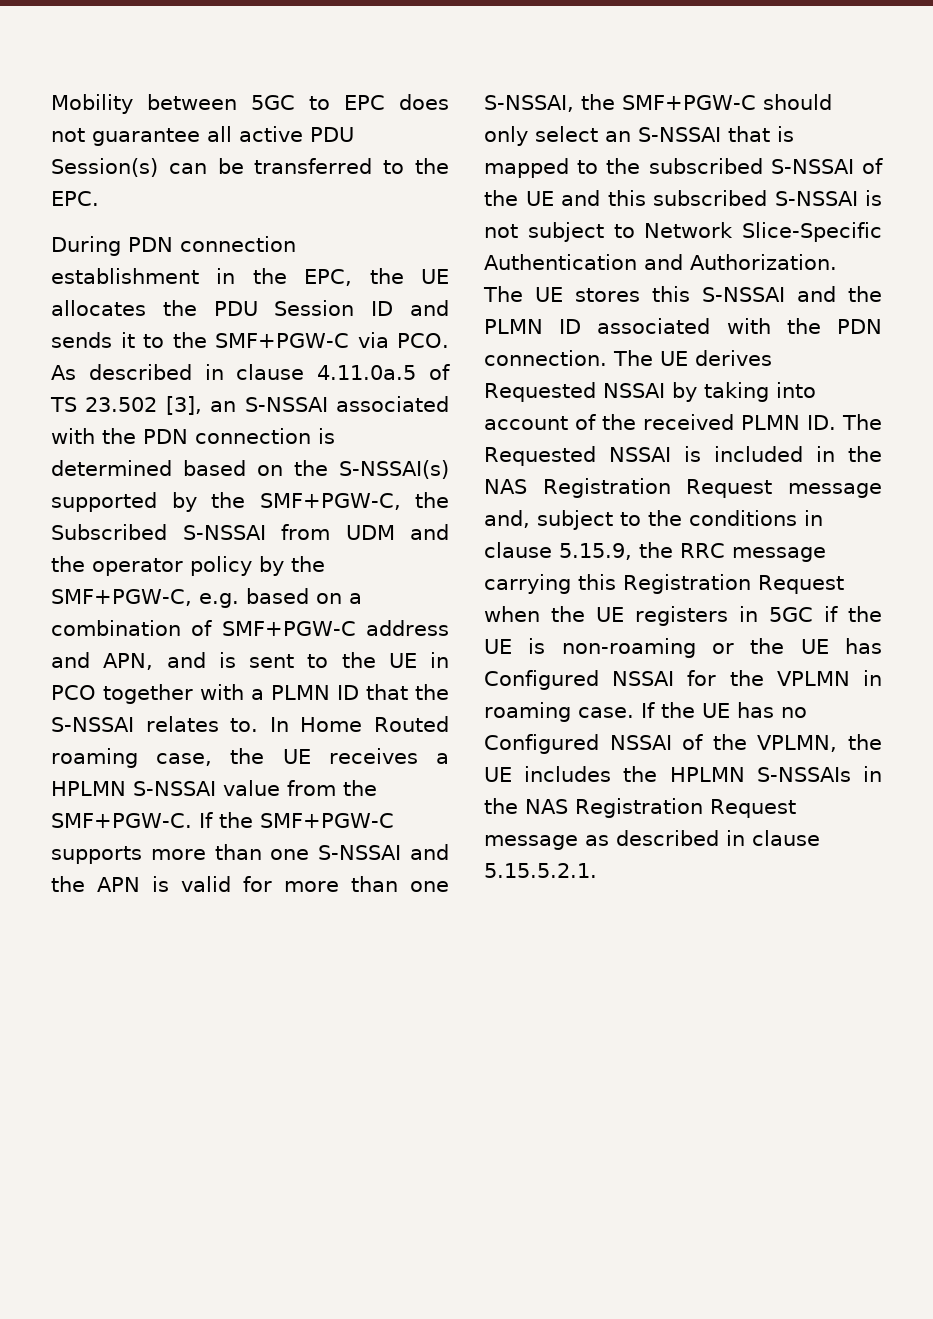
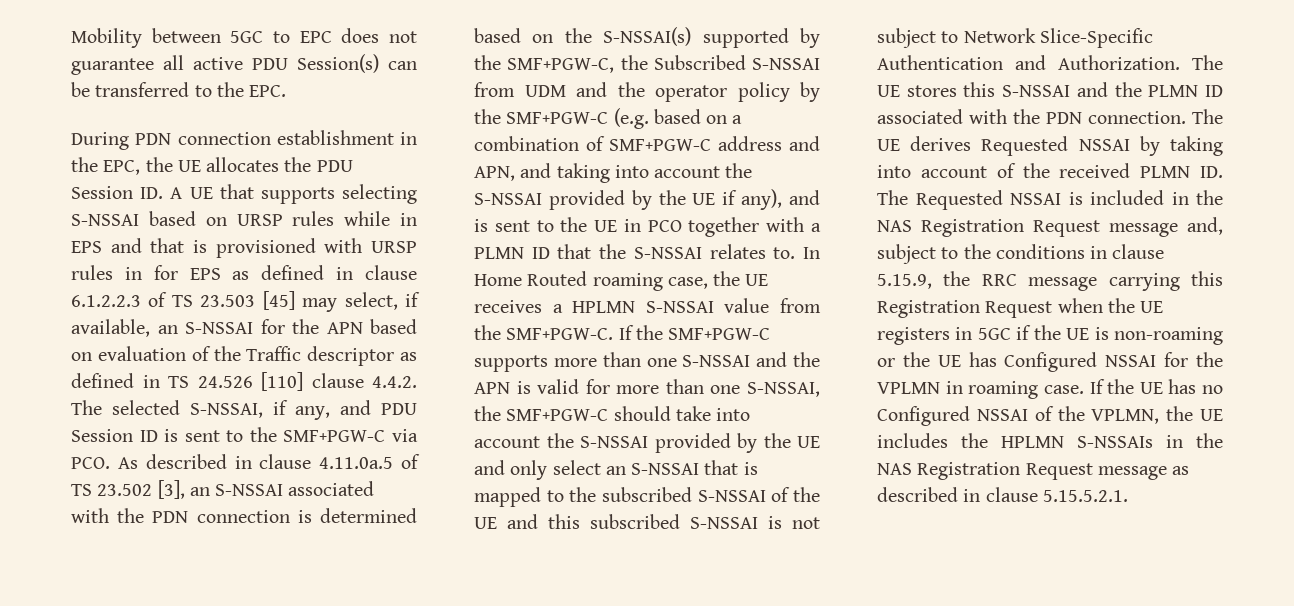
[371,300,450,316] [51,332,135,348] ID and sends it -> [140,184,417,204] [71,211,417,226] [71,238,417,258] [71,265,417,280] [71,291,420,312] [71,319,417,337] [71,346,417,366] [71,372,417,391] [71,400,417,420] [71,429,220,442] ID. A UE that supports selecting S-NSSAI based on URSP rules while in EPS and that is provisioned with URSP rules in for EPS as defined in clause 6.1.2.2.3 of TS 23.503 [45] may select, if available, an S-NSSAI for the APN based on evaluation of the Traffic descriptor as defined in TS 24.526 [110] clause 4.4.2. The selected S-NSSAI, if any, and PDU Session ID is sent
[51,589,239,608] SMF+PGW-C, e.g. -> [506,108,649,129] SMF+PGW-C (e.g.
(206, 660) none -> [556,163,753,183] [474,189,820,210] taking into account the S-NSSAI provided by the UE if any), and
(832, 102) none -> [675,406,751,421] [474,433,820,453] [474,460,505,475] take into account the S-NSSAI provided by the UE and

